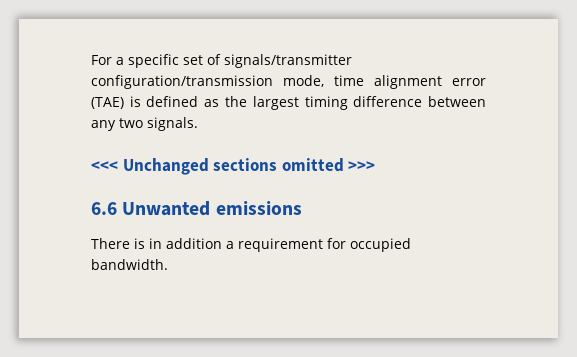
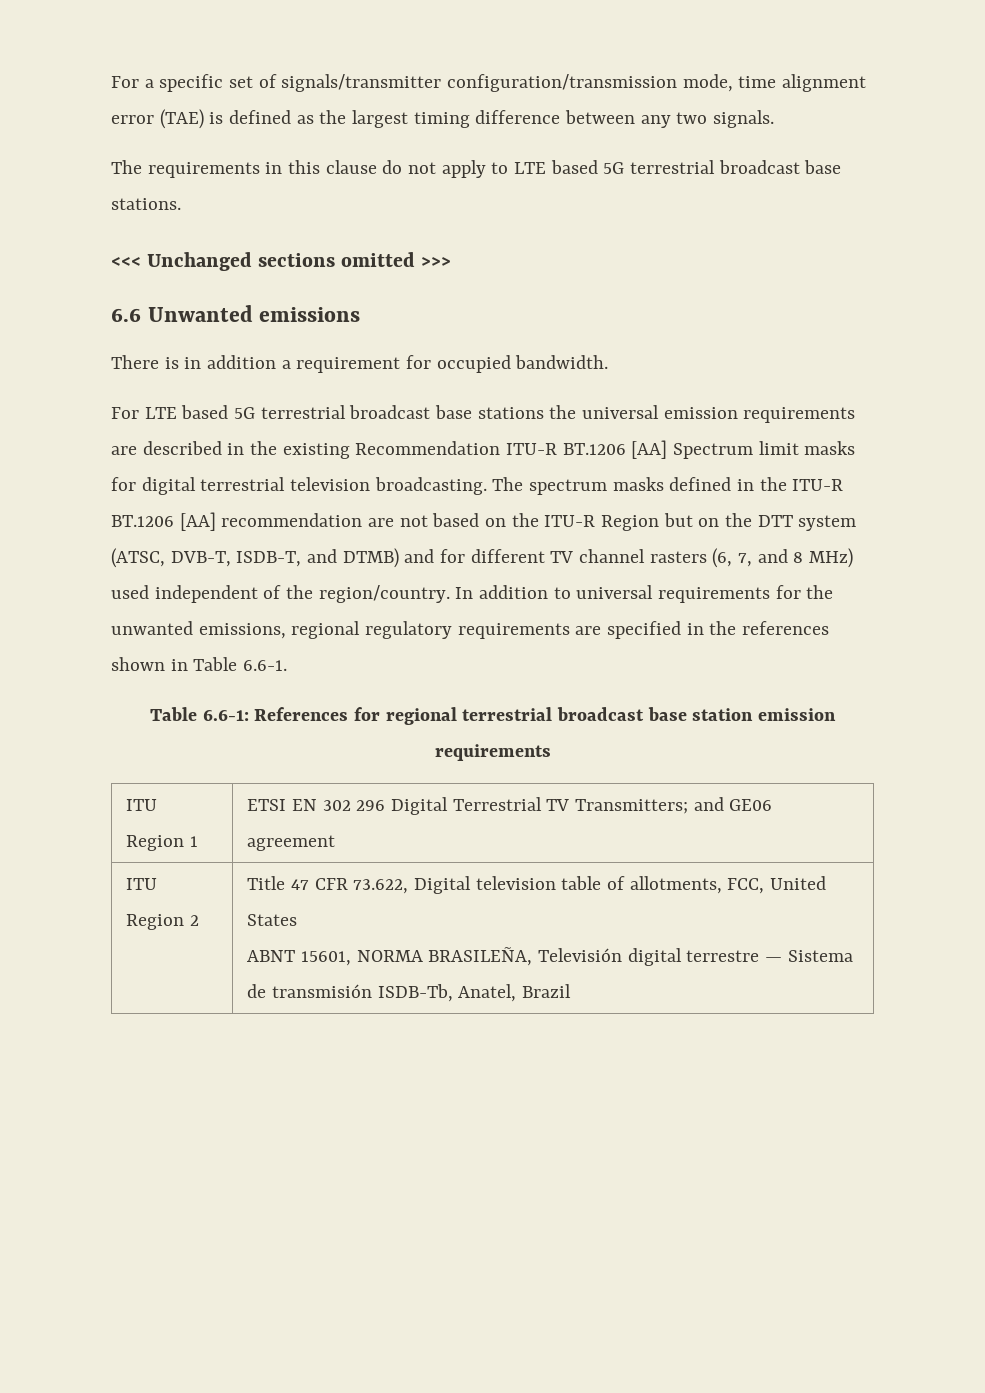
(198, 124) none -> [111,160,842,178] [111,198,181,210] // The requirements in this clause do not apply to LTE based 5G terrestrial broadcast base stations.
(168, 264) none -> [111,405,856,423] [111,440,856,459] [111,477,844,495] [111,512,857,531] [111,548,854,568] [111,585,834,603] [111,621,830,639] [111,657,288,671] [149,707,837,725] [434,744,551,761] [126,799,158,811] [126,835,199,851] [247,797,773,815] [247,835,336,851] [126,878,158,890] [126,914,200,930] [247,876,827,894] [247,914,298,926] [247,947,853,966] [247,984,572,1002] // For LTE based 5G terrestrial broadcast base stations the universal emission requirements are described in the existing Recommendation ITU-R BT.1206 [AA] Spectrum limit masks for digital terrestrial television broadcasting. The spectrum masks defined in the ITU-R BT.1206 [AA] recommendation are not based on the ITU-R Region but on the DTT system (ATSC, DVB-T, ISDB-T, and DTMB) and for different TV channel rasters (6, 7, and 8 MHz) used independent of the region/country. In addition to universal requirements for the unwanted emissions, regional regulatory requirements are specified in the references shown in Table 6.6-1. // Table 6.6-1: References for regional terrestrial broadcast base station emission requirements // ITU Region 1 | ETSI EN 302 296 Digital Terrestrial TV Transmitters; and GE06 agreement // ITU Region 2 | Title 47 CFR 73.622, Digital television table of allotments, FCC, United States // ABNT 15601, NORMA BRASILEÑA, Televisión digital terrestre — Sistema de transmisión ISDB-Tb, Anatel, Brazil

